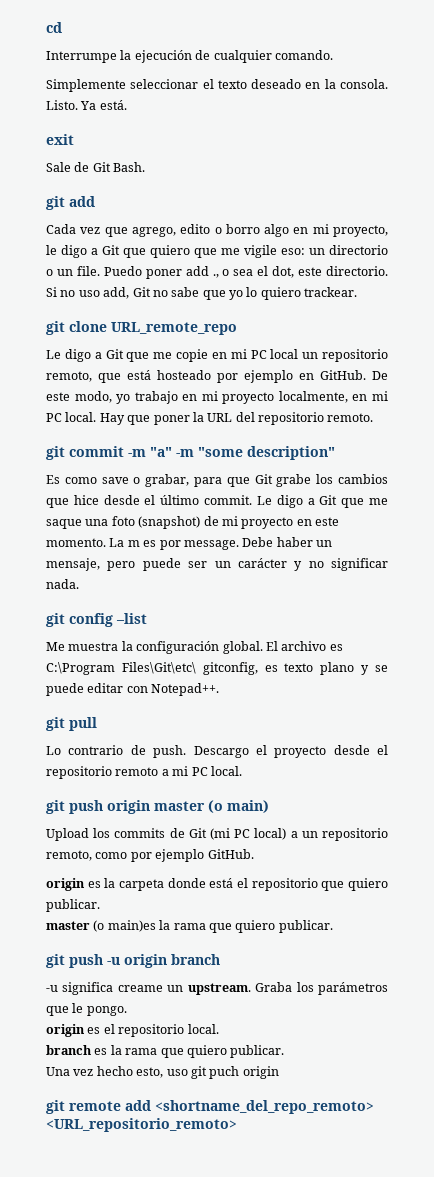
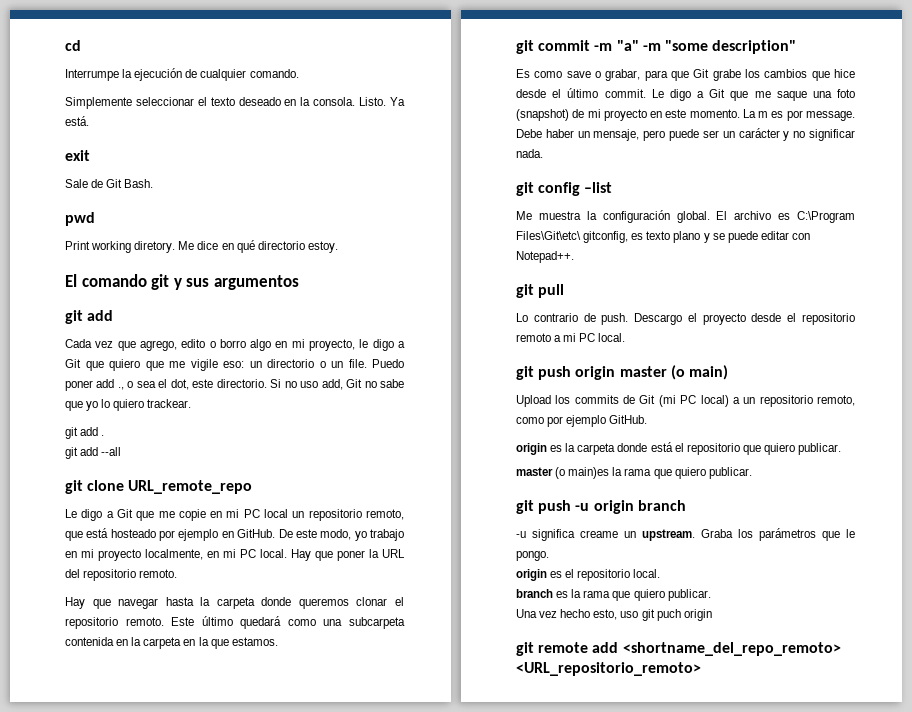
(146, 167) none -> [65,212,95,226] [65,240,338,253] [65,274,299,290] // pwd // Print working diretory. Me dice en qué directorio estoy. // El comando git y sus argumentos
(358, 292) none -> [65,427,105,439] [65,447,122,459] // git add . // git add --all
(374, 417) none -> [65,597,404,609] [65,616,405,629] [65,637,278,649] // Hay que navegar hasta la carpeta donde queremos clonar el repositorio remoto. Este último quedará como una subcarpeta contenida en la carpeta en la que estamos.

